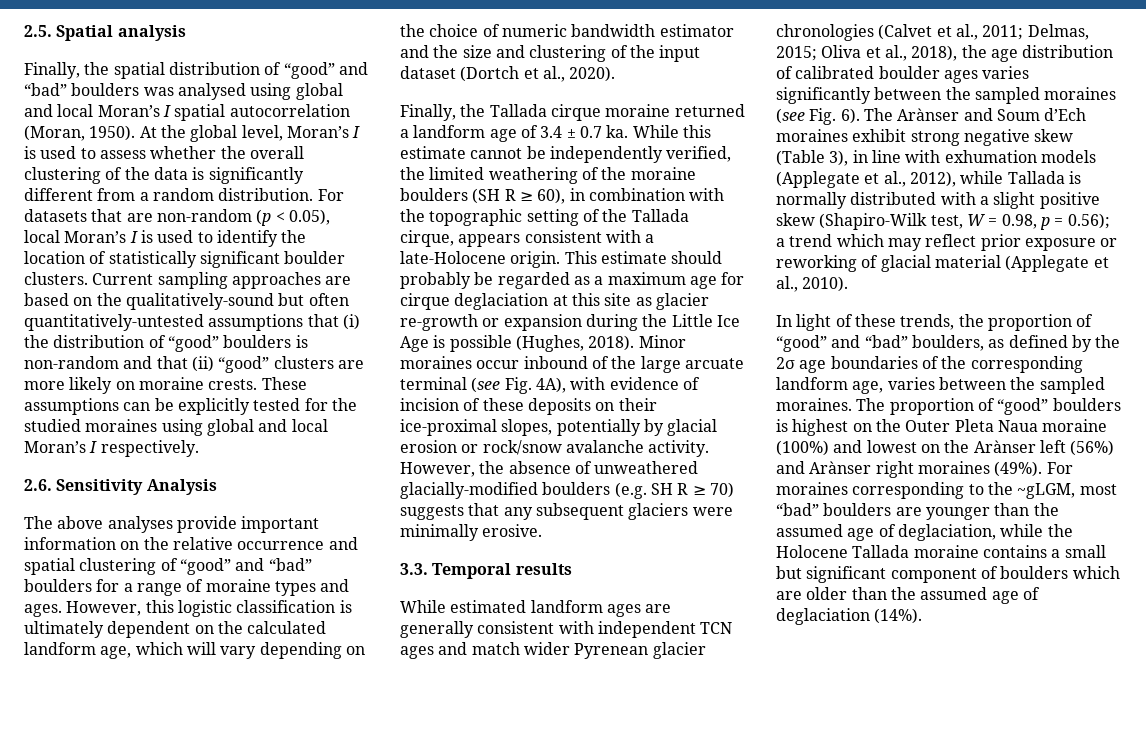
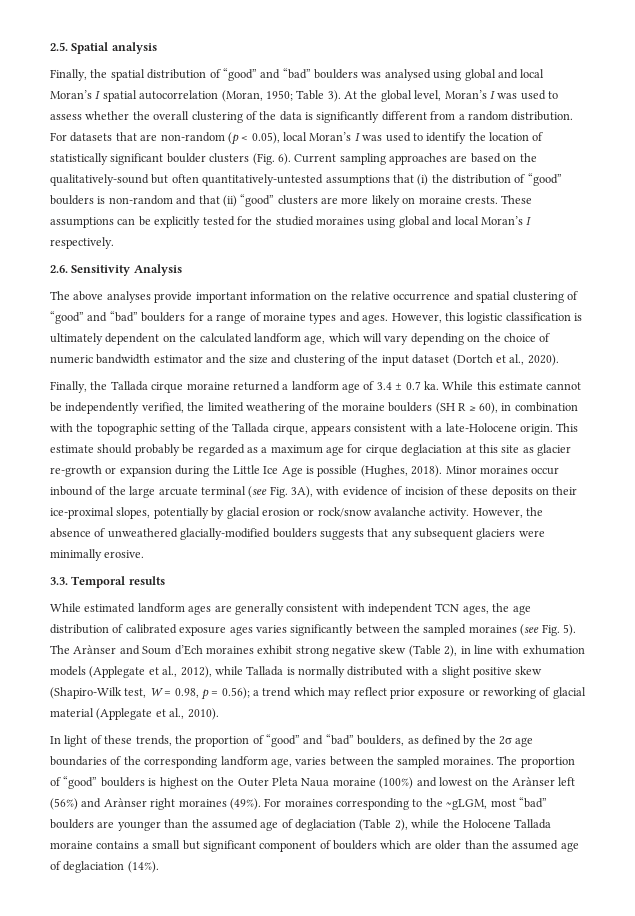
[89,125,136,141] 1950). -> [265,90,341,102] 1950; Table 3).
[24,146,36,159] is -> [497,93,518,99] was
[140,230,153,243] is -> [362,135,383,141] was
[24,272,88,285] clusters. -> [209,153,291,165] clusters (Fig. 6).
[535,377,566,393] 4A), -> [291,486,313,498] 3A),
[614,482,734,499] (e.g. SH R ≥ 70) -> (317, 533) none
[400,642,706,659] [776,24,1089,41] [776,45,958,61] ages and match wider Pyrenean glacier chronologies (Calvet et al., 2011; Delmas, 2015; Oliva et al., 2018), -> [462,605,489,615] ages,
[878,66,940,79] boulder -> [179,626,227,636] exposure
[840,108,860,124] 6). -> [562,624,576,636] 5).
[829,150,849,166] 3), -> [444,645,458,657] 2),
[897,524,996,541] deglaciation, -> [295,819,408,831] deglaciation (Table 2),

